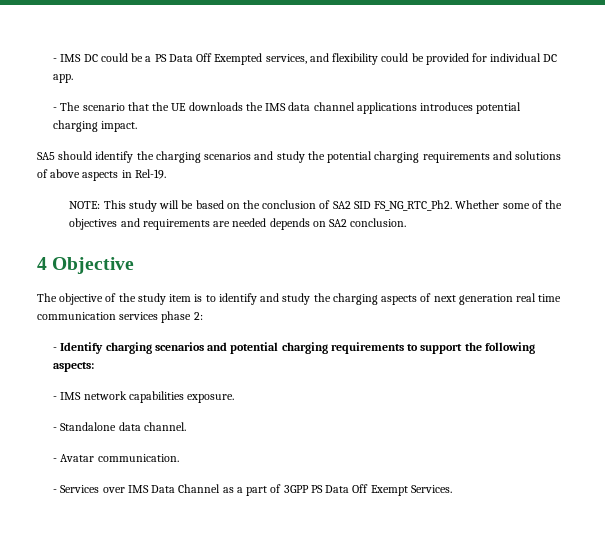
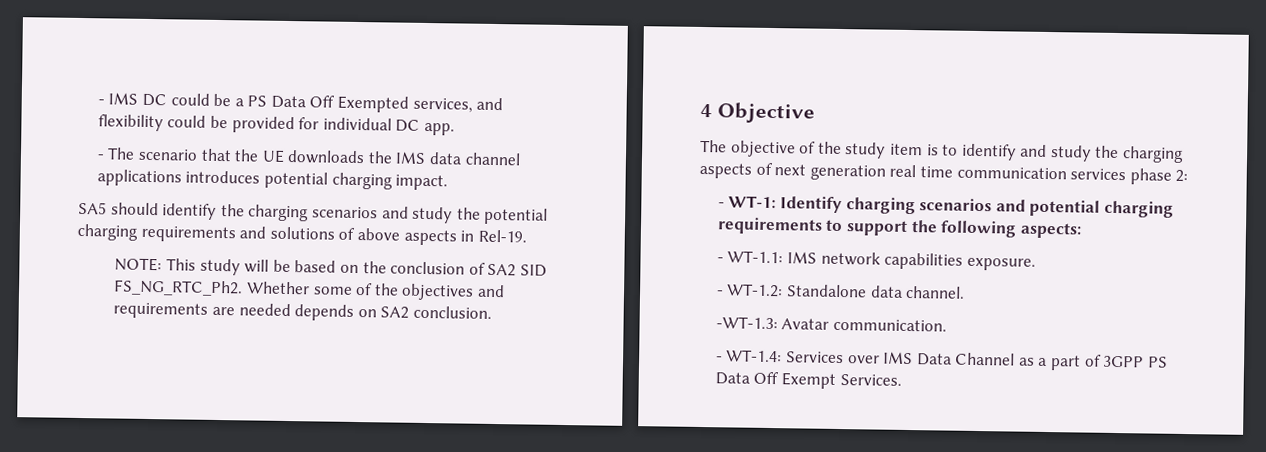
(58, 349) none -> [728,195,777,209] WT-1:
(58, 398) none -> [727,250,784,264] WT-1.1:
(58, 429) none -> [726,283,784,298] WT-1.2:
[53,458,58,462] - -> [715,316,778,330] -WT-1.3:
(58, 491) none -> [726,349,783,363] WT-1.4:

